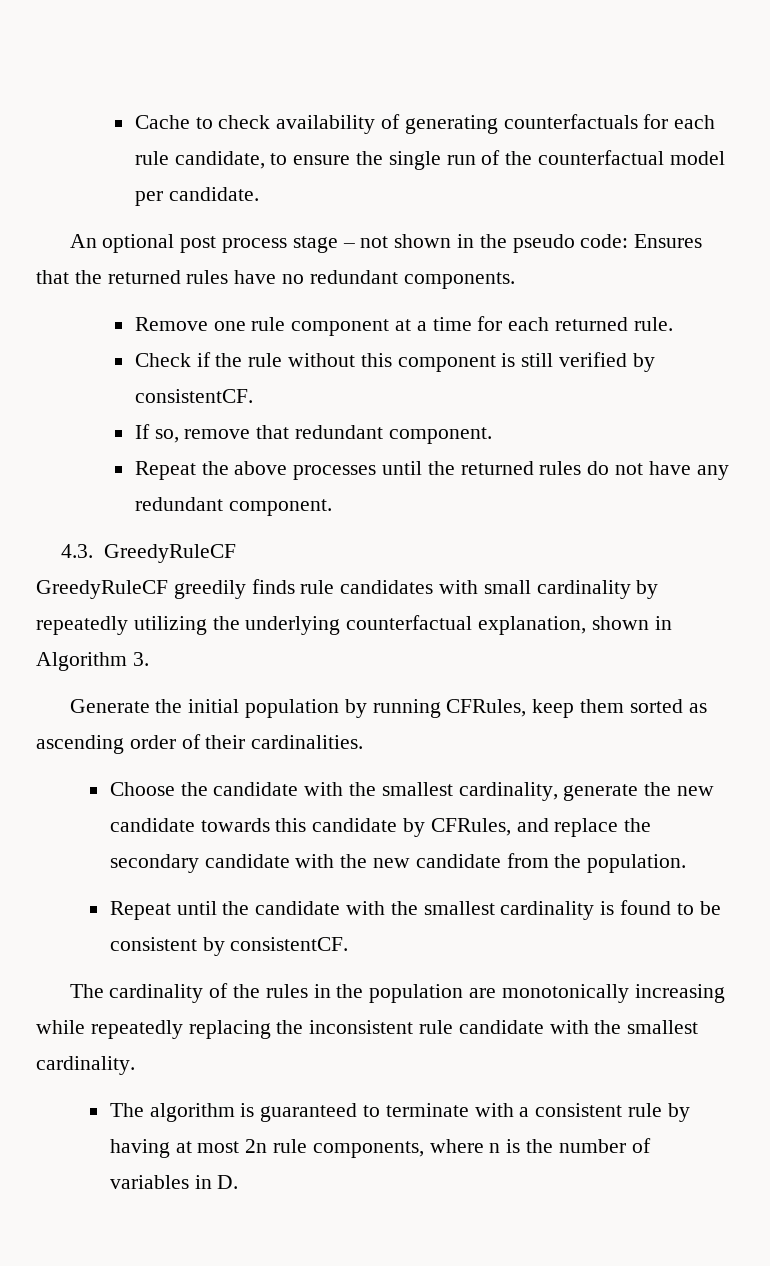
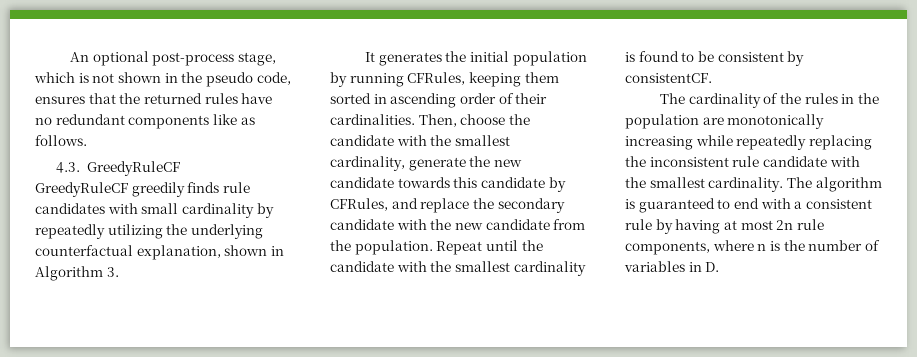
[134,114,716,134] [134,150,725,170] [134,187,259,206] [69,234,355,253] Cache to check availability of generating counterfactuals for each rule candidate, to ensure the single run of the counterfactual model per candidate. // An optional post process stage – -> [70,51,276,66] [34,72,89,83] An optional post-process stage, which is
[580,234,703,248] code: Ensures -> [256,72,291,85] [35,96,85,104] code, ensures
[403,272,515,289] [134,316,673,336] [134,352,655,372] [134,389,253,403] [134,424,492,444] [134,461,729,480] [134,497,332,516] components. // Remove one rule component at a time for each returned rule. // Check if the rule without this component is still verified by consistentCF. // If so, remove that redundant component. // Repeat the above processes until the returned rules do not have any redundant component. -> [128,114,255,129] [35,135,87,146] components like as follows.
[69,699,150,713] Generate -> [365,52,442,66] It generates
[532,699,575,718] keep -> [468,72,521,87] keeping
[688,703,707,713] as -> [373,94,387,104] in
[109,782,175,796] // Choose -> [418,114,506,127] Then, choose
(687, 863) // -> (433, 247) none
(135, 1065) // -> (784, 184) none
[385,1103,469,1117] terminate -> [733,198,759,209] end

